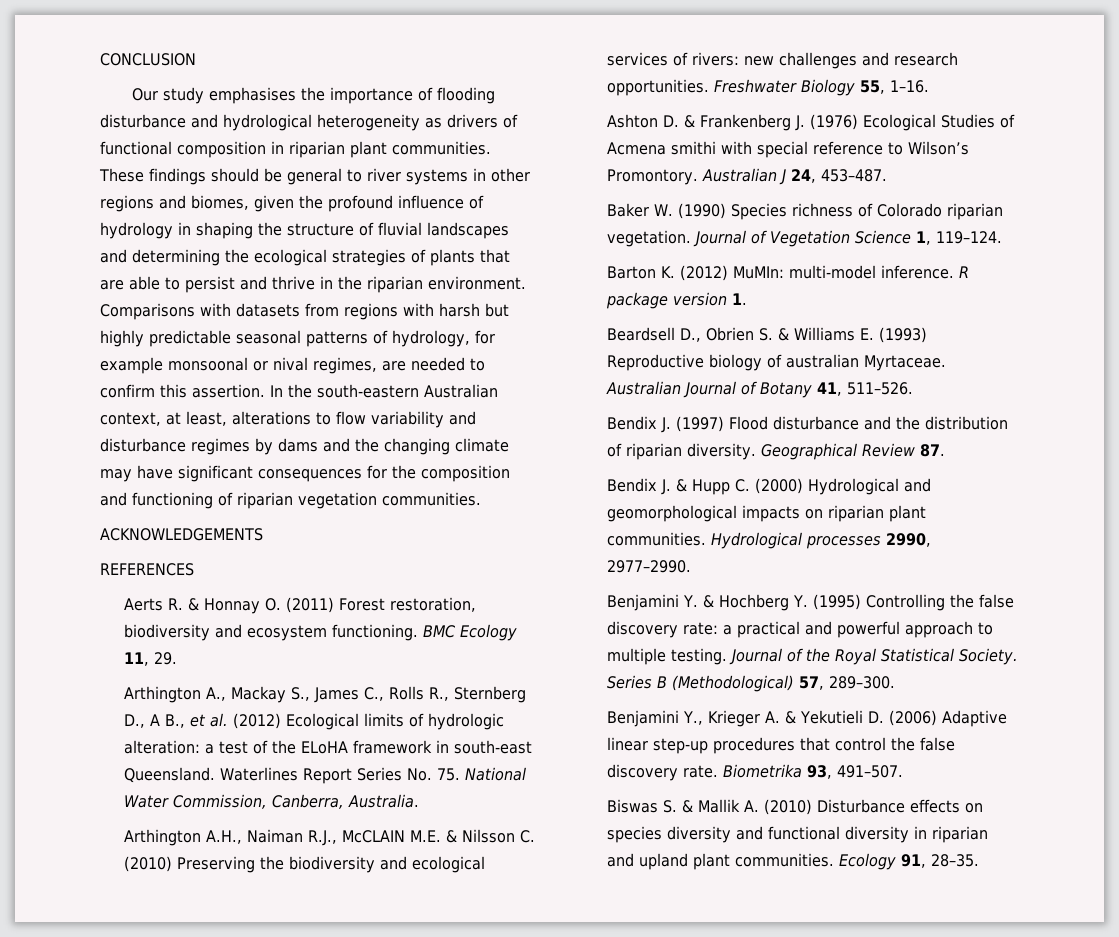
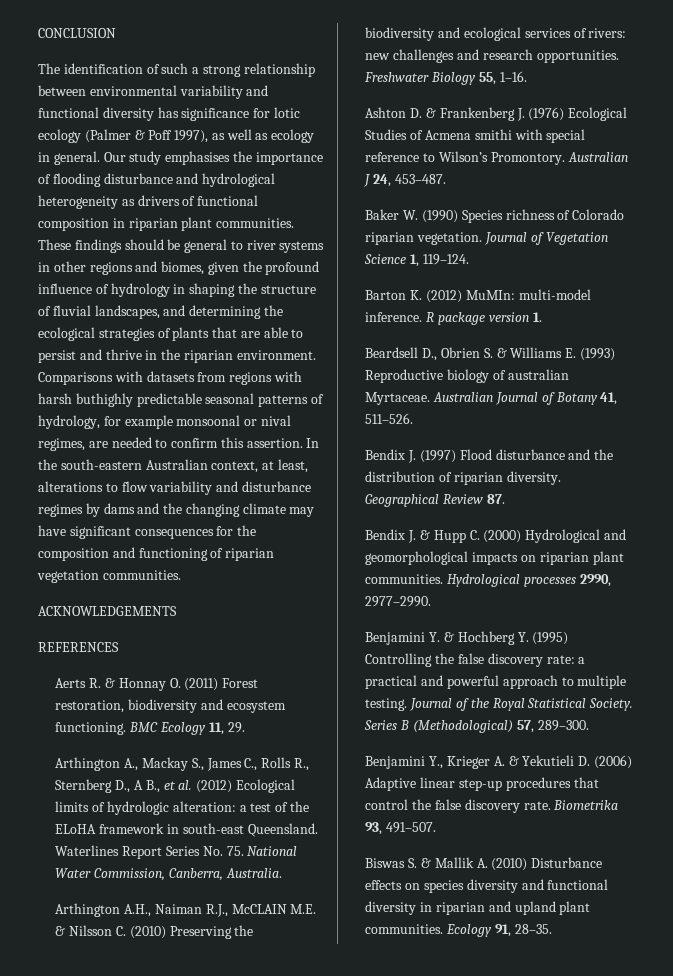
(196, 59) none -> [38,63,315,77] [38,85,269,99] [38,107,300,121] [38,129,315,143] [38,151,100,165] The identification of such a strong relationship between environmental variability and functional diversity has significance for lotic ecology (Palmer & Poff 1997), as well as ecology in general.
[427,222,509,239] landscapes -> [94,305,160,319] landscapes,
[485,303,509,317] [100,330,144,347] but highly -> [75,393,133,407] buthighly

